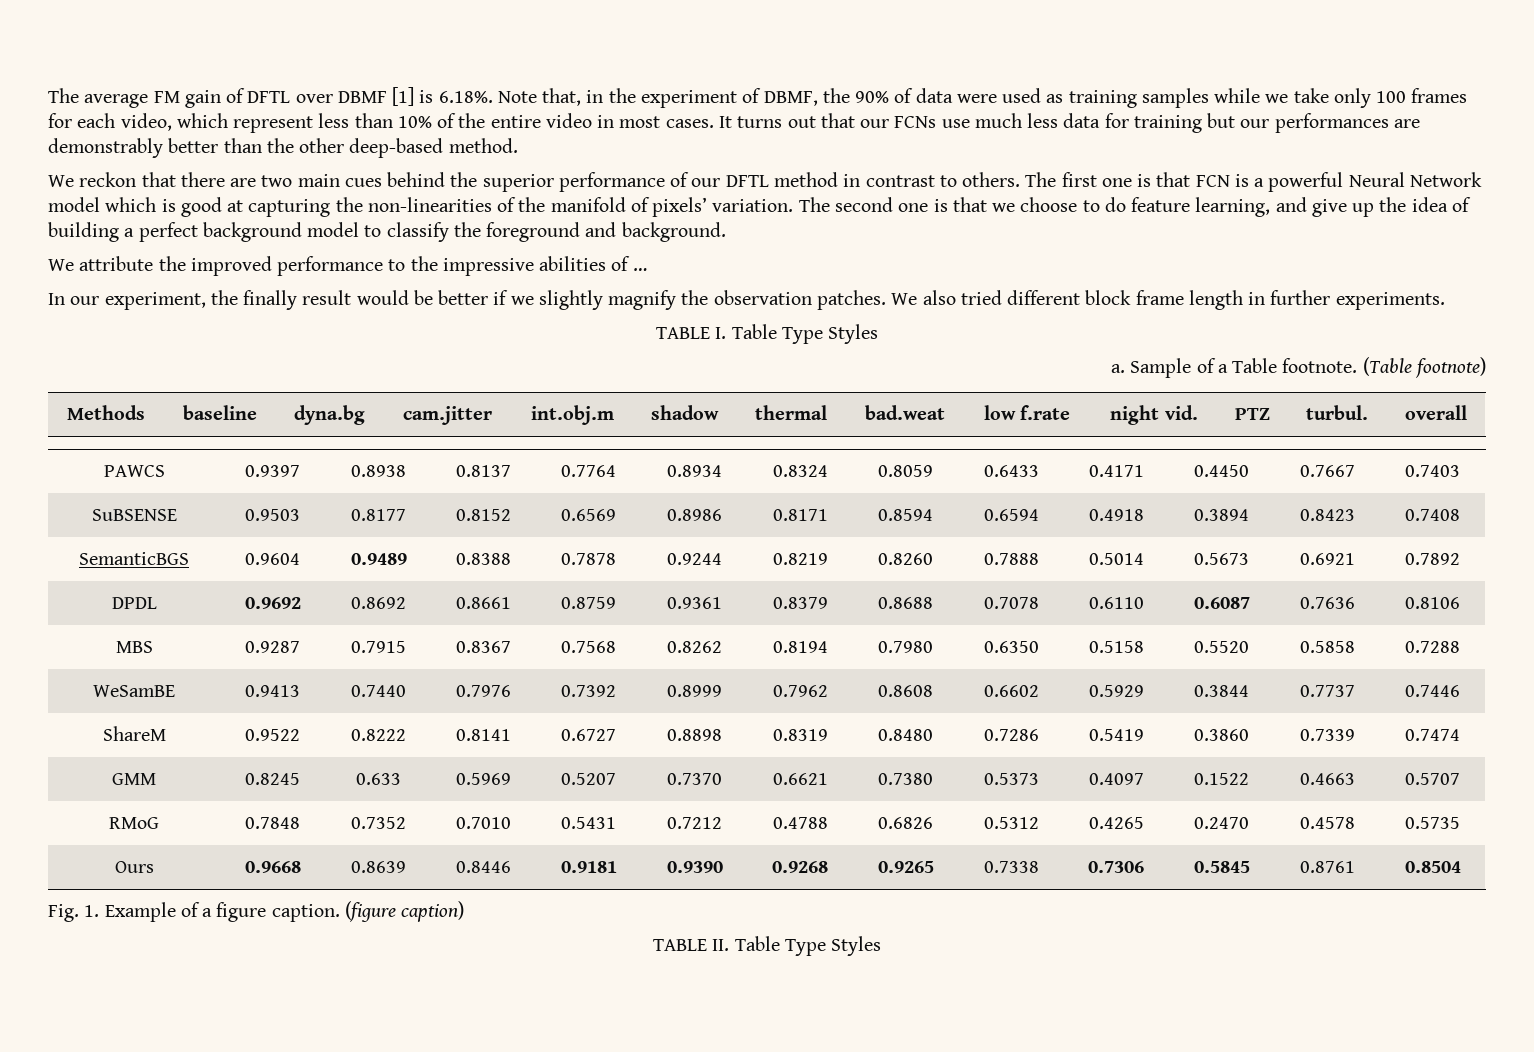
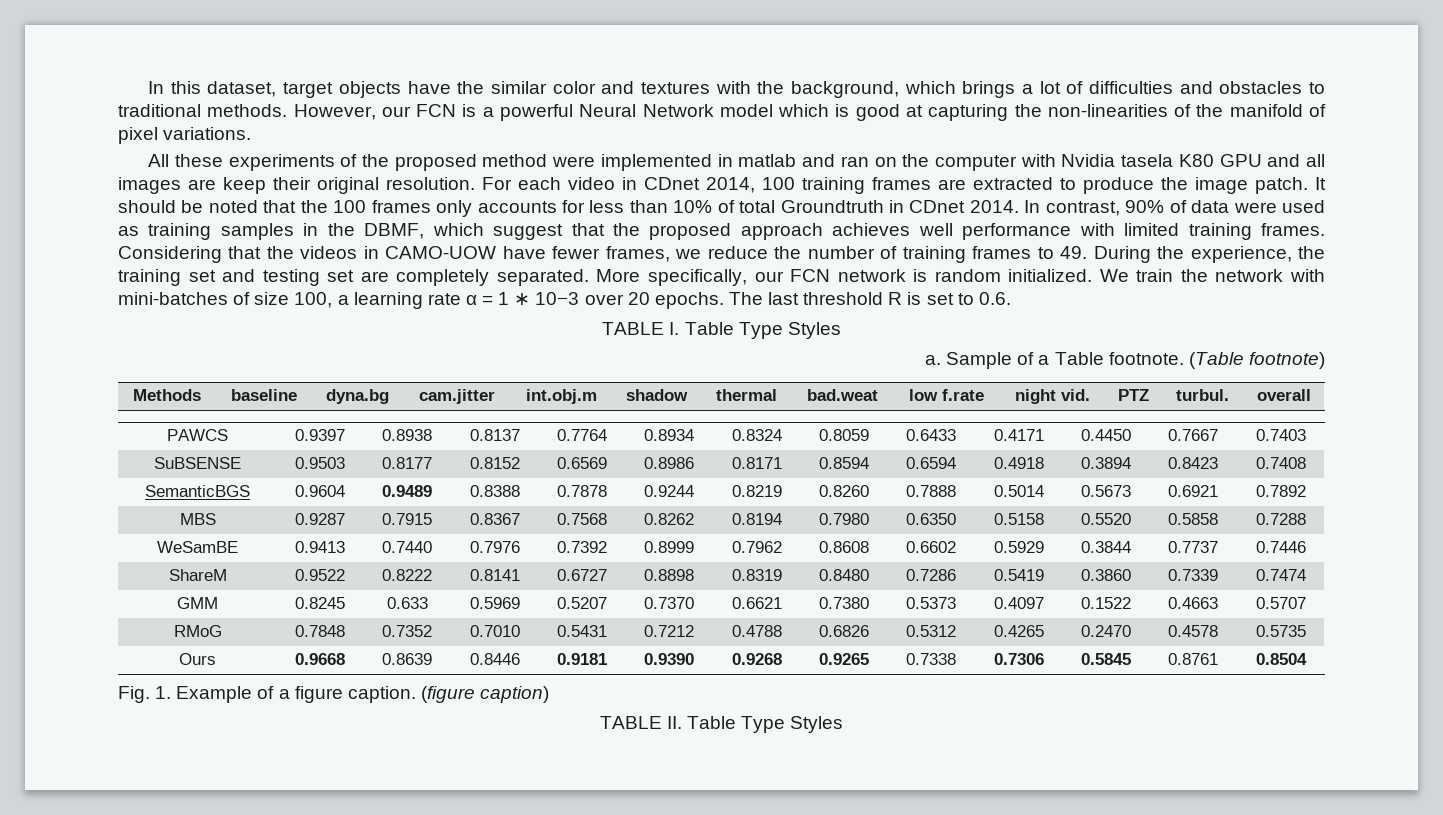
[48,87,1468,108] [48,113,1420,133] [48,138,518,158] [48,172,1191,192] The average FM gain of DFTL over DBMF [1] is 6.18%. Note that, in the experiment of DBMF, the 90% of data were used as training samples while we take only 100 frames for each video, which represent less than 10% of the entire video in most cases. It turns out that our FCNs use much less data for training but our performances are demonstrably better than the other deep-based method. // We reckon that there are two main cues behind the superior performance of our DFTL method in contrast to others. The first one is that -> [148,81,1326,98] [118,104,411,120] In this dataset, target objects have the similar color and textures with the background, which brings a lot of difficulties and obstacles to traditional methods. However, our
[652,197,1471,217] [48,222,726,242] [48,256,647,276] [48,290,1445,310] pixels’ variation. The second one is that we choose to do feature learning, and give up the idea of building a perfect background model to classify the foreground and background. // We attribute the improved performance to the impressive abilities of … // In our experiment, the finally result would be better if we slightly magnify the observation patches. We also tried different block frame length in further experiments. -> [118,127,252,144] [148,154,1325,171] [118,177,1326,194] [118,200,1326,217] [118,223,1325,240] [118,246,1325,263] [118,269,1325,286] [118,292,1011,309] pixel variations. // All these experiments of the proposed method were implemented in matlab and ran on the computer with Nvidia tasela K80 GPU and all images are keep their original resolution. For each video in CDnet 2014, 100 training frames are extracted to produce the image patch. It should be noted that the 100 frames only accounts for less than 10% of total Groundtruth in CDnet 2014. In contrast, 90% of data were used as training samples in the DBMF, which suggest that the proposed approach achieves well performance with limited training frames. Considering that the videos in CAMO-UOW have fewer frames, we reduce the number of training frames to 49. During the experience, the training set and testing set are completely separated. More specifically, our FCN network is random initialized. We train the network with mini-batches of size 100, a learning rate α = 1 ∗ 10−3 over 20 epochs. The last threshold R is set to 0.6.
[111,597,157,609] [244,597,301,609] [351,597,406,609] [456,597,511,609] [561,597,616,609] [667,597,722,609] [772,597,828,609] [878,597,933,609] [983,597,1039,609] [1088,597,1144,609] [1193,597,1250,609] [1299,597,1355,609] [1405,597,1460,609] // DPDL | 0.9692 | 0.8692 | 0.8661 | 0.8759 | 0.9361 | 0.8379 | 0.8688 | 0.7078 | 0.6110 | 0.6087 | 0.7636 | 0.8106 -> (1306, 491) none

